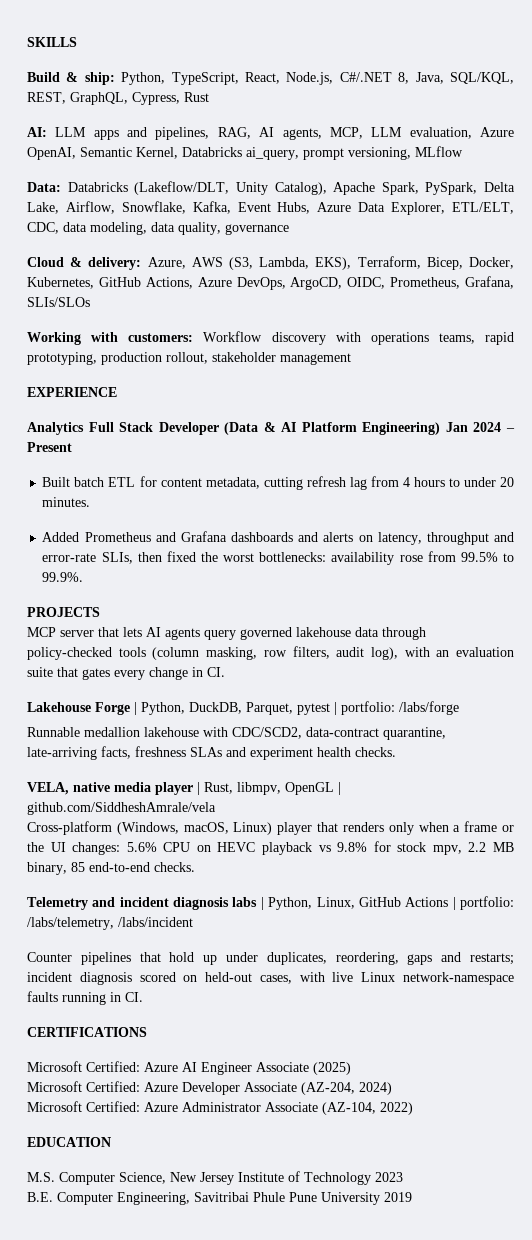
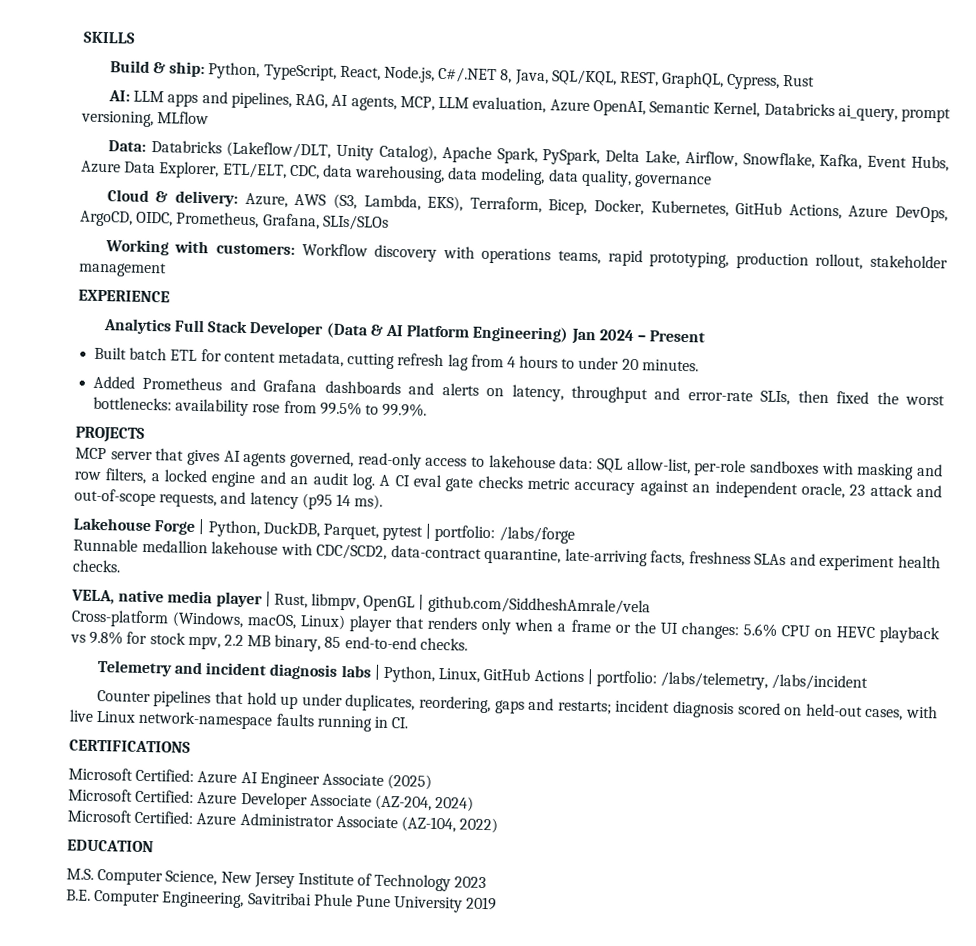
(87, 227) none -> [354,165,479,184] warehousing, data
[123,627,142,637] lets -> [187,449,220,466] gives
[204,627,426,640] [27,646,514,660] [27,667,225,680] query governed lakehouse data through policy-checked tools (column masking, row filters, audit log), with an evaluation suite that gates every change in CI. -> [290,450,943,480] [74,468,943,499] [74,488,384,510] governed, read-only access to lakehouse data: SQL allow-list, per-role sandboxes with masking and row filters, a locked engine and an audit log. A CI eval gate checks metric accuracy against an independent oracle, 23 attack and out-of-scope requests, and latency (p95 14 ms).

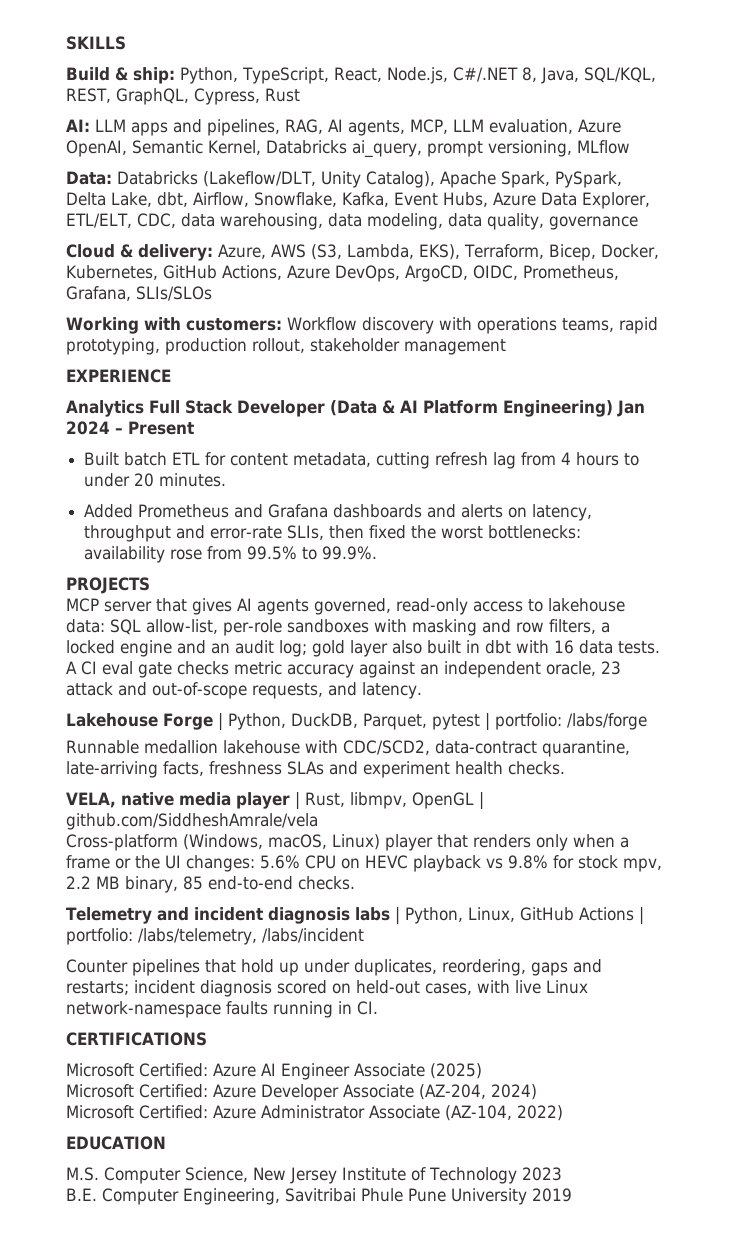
(681, 158) none -> [157,192,188,207] dbt,
[351,473,375,490] log. -> [279,640,660,657] log; gold layer also built in dbt with 16 data tests.
[249,492,384,510] latency (p95 14 ms). -> [361,682,422,699] latency.

